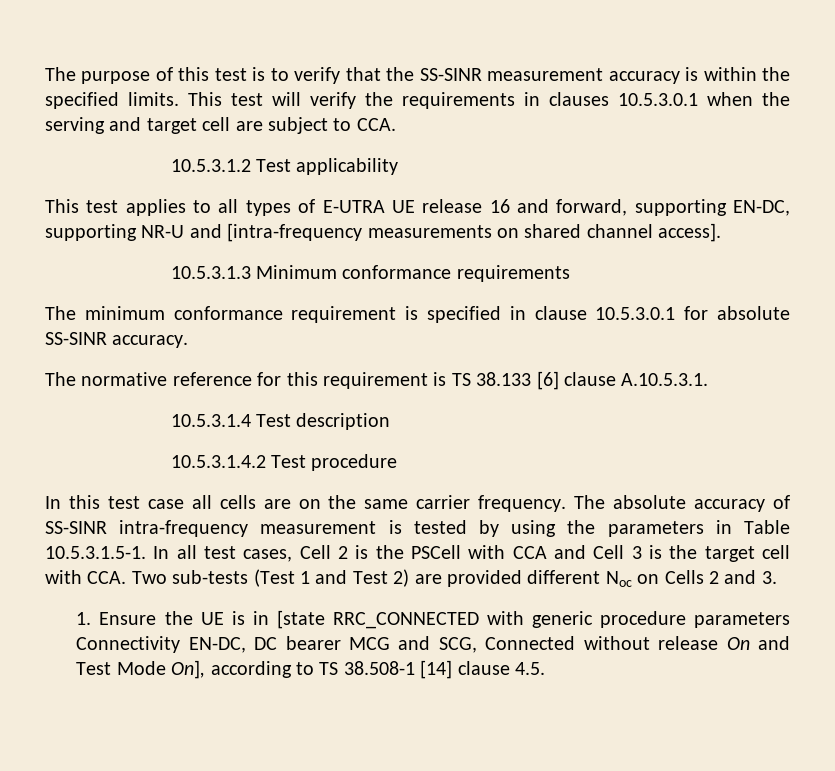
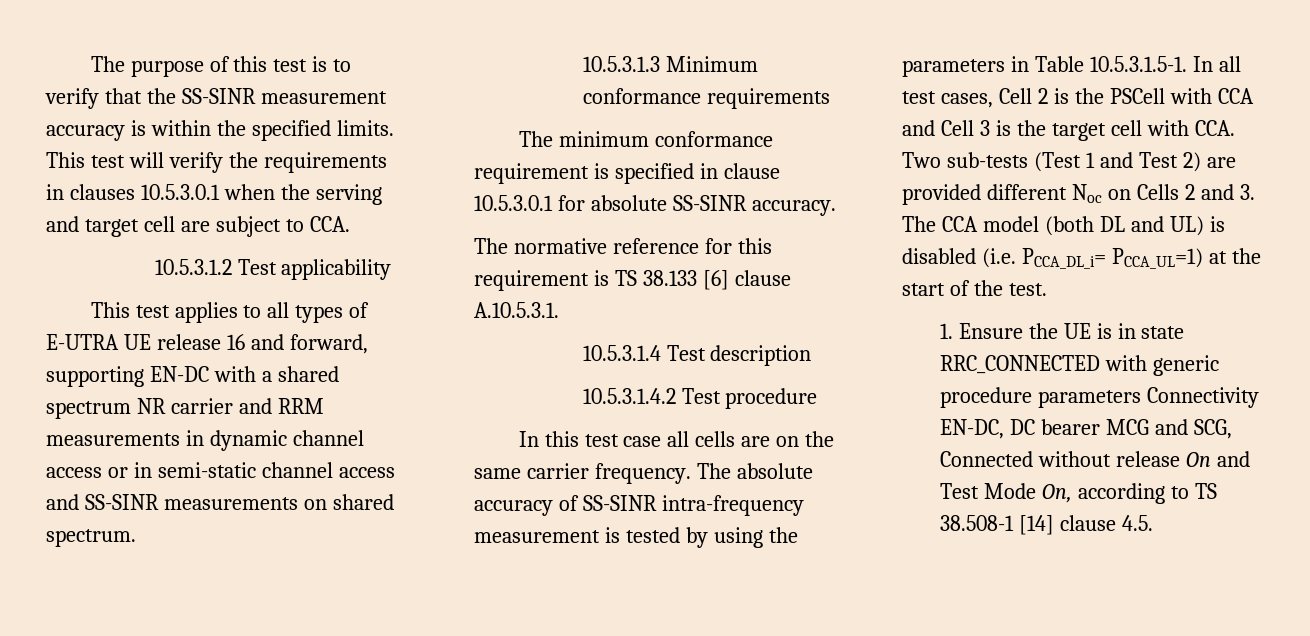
[733,200,790,216] [45,223,363,242] EN-DC, supporting NR-U and [intra-frequency -> [149,366,339,382] [46,398,324,419] [46,430,364,451] [46,462,395,478] [46,494,159,510] EN-DC with a shared spectrum NR carrier and RRM measurements in dynamic channel access or in semi-static channel access and SS-SINR
[586,223,722,242] channel access]. -> [46,529,136,547] spectrum.
(777, 577) none -> [902,216,1225,236] [902,248,1261,269] [902,280,1047,296] The CCA model (both DL and UL) is disabled (i.e. PCCA_DL_i= PCCA_UL=1) at the start of the test.
[276,610,325,629] [state -> [1141,326,1185,339] state
[171,660,206,679] On], -> [1041,484,1072,503] On,

